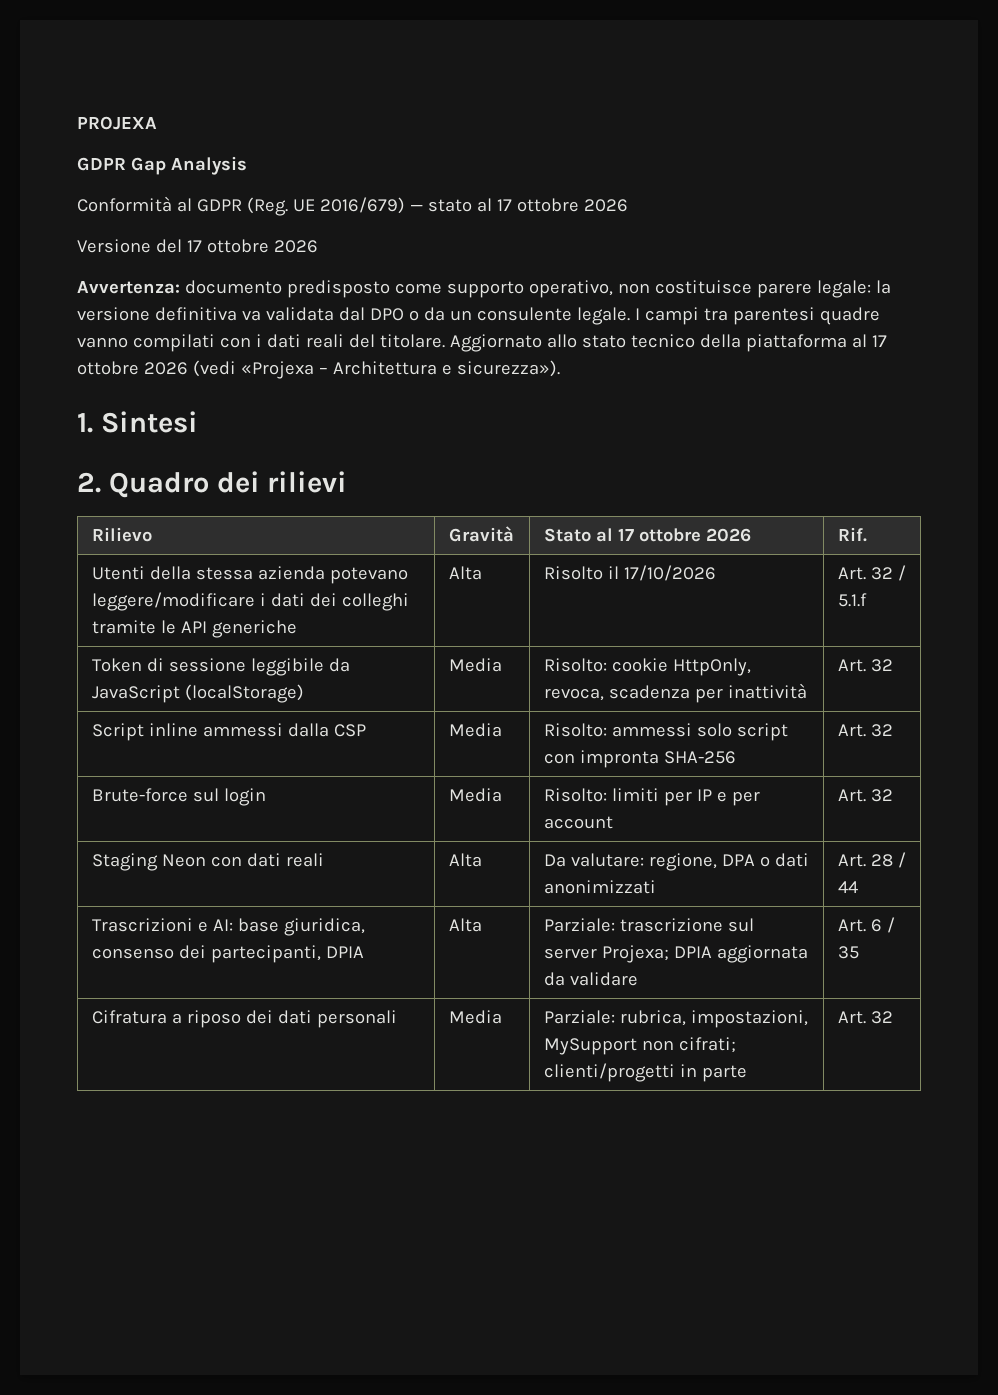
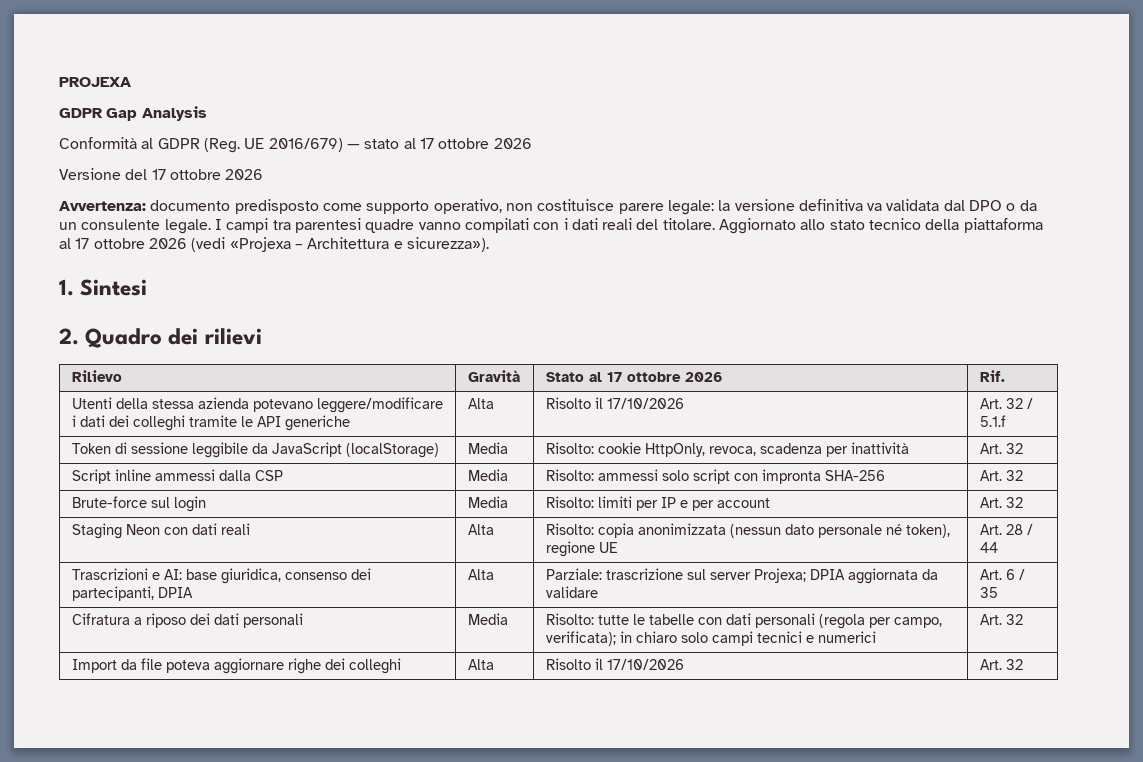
[543,853,809,871] [543,880,656,894] Da valutare: regione, DPA o dati anonimizzati -> [545,523,950,538] [545,541,618,557] Risolto: copia anonimizzata (nessun dato personale né token), regione UE
[543,1010,808,1028] [543,1037,736,1055] [543,1063,747,1082] Parziale: rubrica, impostazioni, MySupport non cifrati; clienti/progetti in parte -> [545,613,942,629] [545,631,876,646] [979,614,1023,625] [71,658,401,674] [467,659,494,670] [545,658,684,670] Risolto: tutte le tabelle con dati personali (regola per campo, verificata); in chiaro solo campi tecnici e numerici | Art. 32 // Import da file poteva aggiornare righe dei colleghi | Alta | Risolto il 17/10/2026

